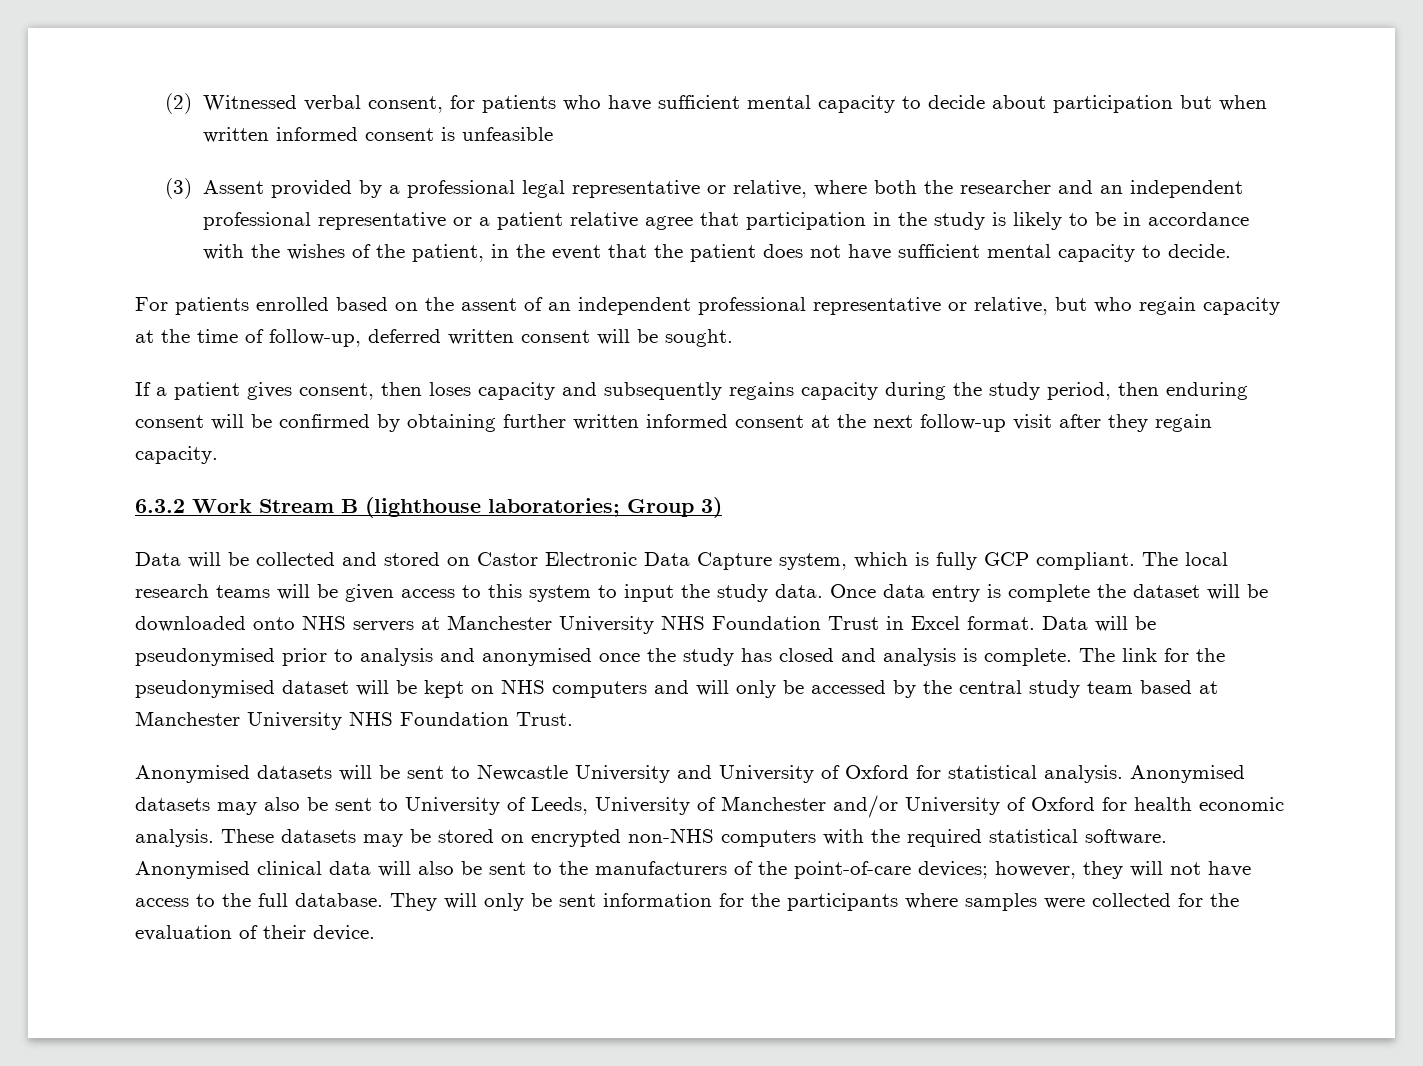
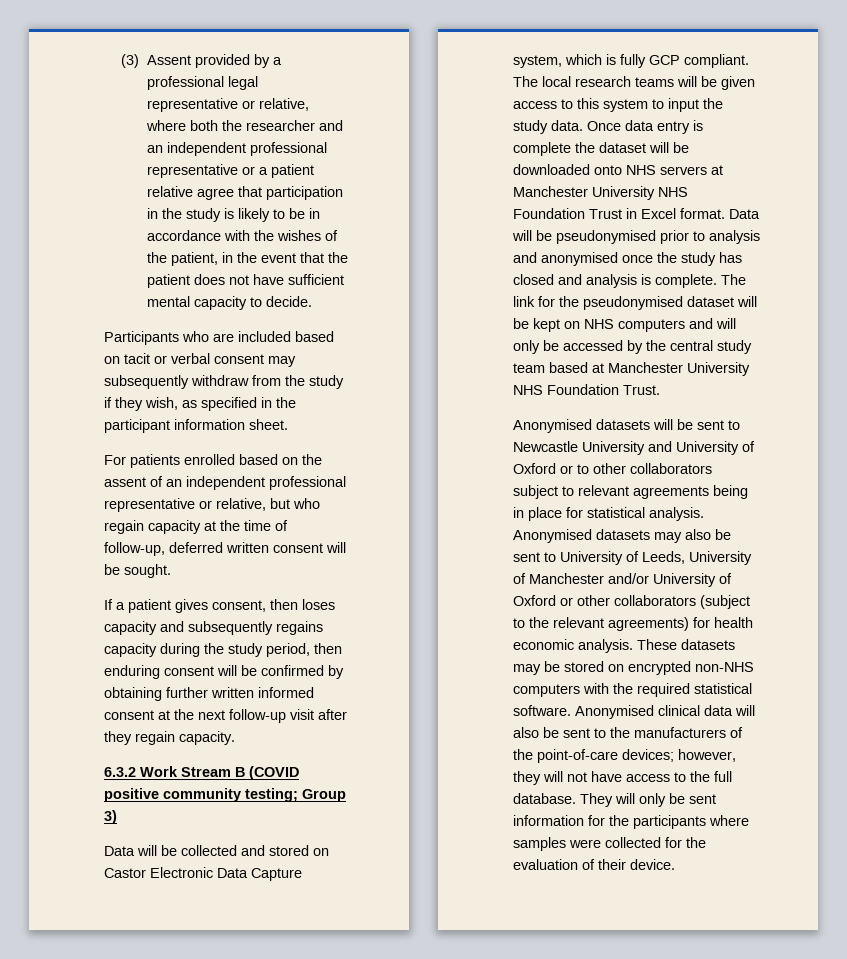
[165,93,1267,114] [202,127,553,143] (2) Witnessed verbal consent, for patients who have sufficient mental capacity to decide about participation but when written informed consent is unfeasible // -> (121, 61) none
(1231, 251) none -> [104,331,334,345] [104,353,296,367] [104,375,344,389] [104,397,296,411] [104,419,288,433] // Participants who are included based on tacit or verbal consent may subsequently withdraw from the study if they wish, as specified in the participant information sheet.
[365,497,620,518] (lighthouse laboratories; -> [249,766,299,780] [104,788,298,802] (COVID positive community testing;
(909, 772) none -> [560,463,712,474] [513,485,748,499] [513,507,562,521] or to other collaborators subject to relevant agreements being in place
(1095, 804) none -> [560,595,750,609] [513,617,689,631] or other collaborators (subject to the relevant agreements)

